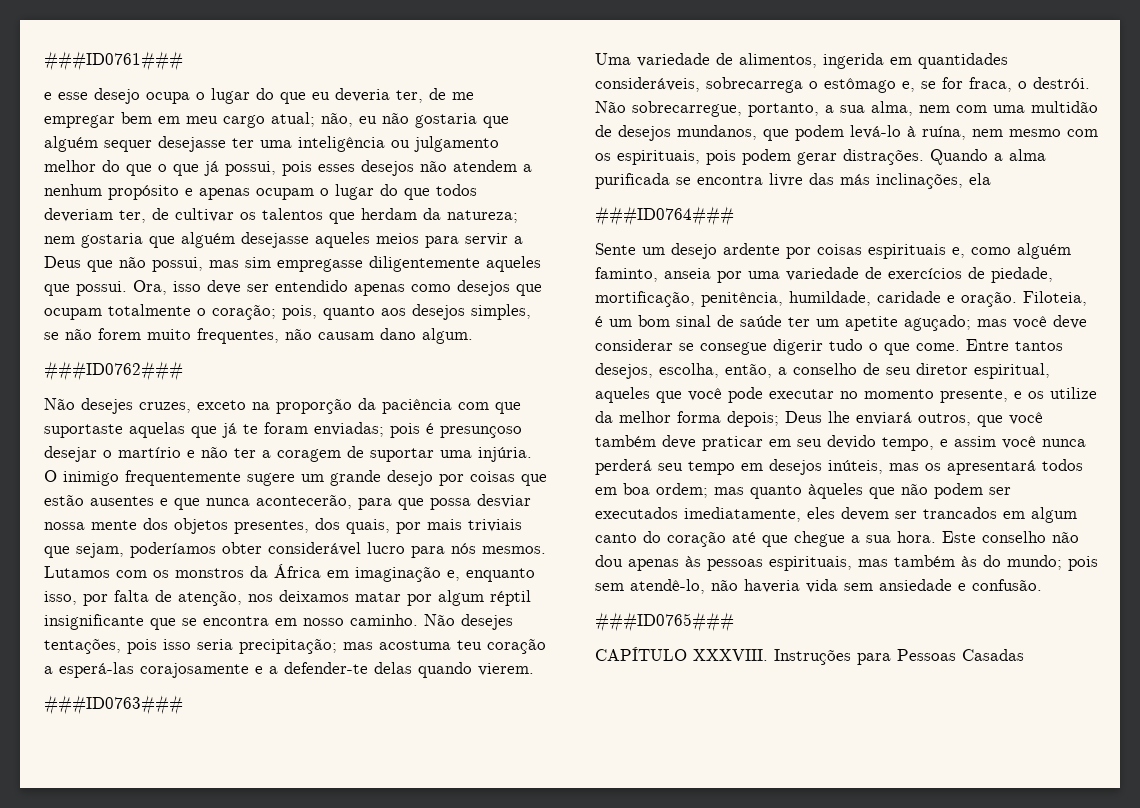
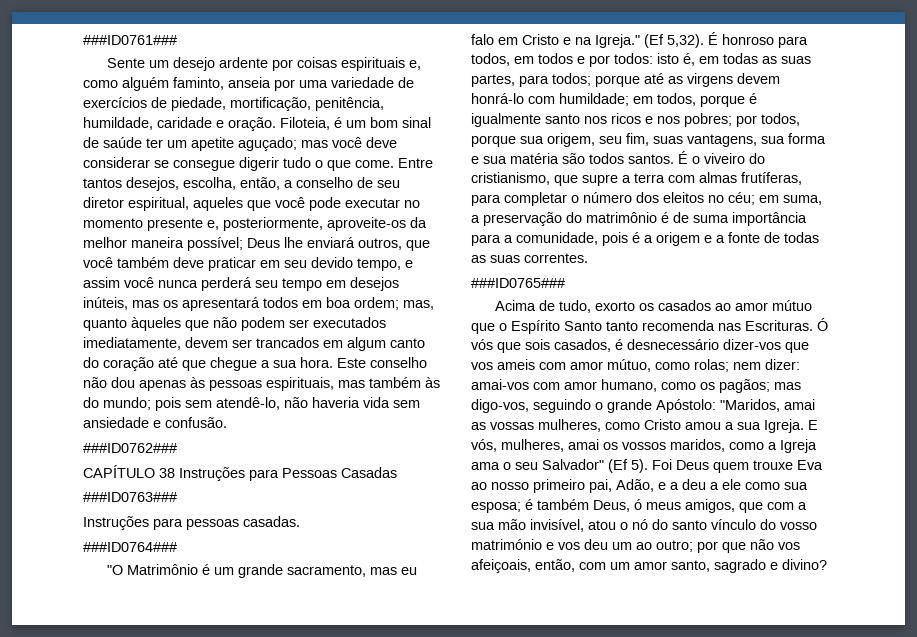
[44,88,474,104] [44,112,509,128] [44,136,499,152] [44,160,532,176] [44,184,477,200] [44,208,518,224] [44,232,523,248] [44,256,541,272] [44,280,542,296] [44,304,531,320] [44,328,473,344] [44,361,183,381] [44,398,521,414] [44,422,522,438] [44,446,532,462] [44,470,547,486] [44,494,531,510] [44,518,522,534] [44,542,546,558] [44,564,535,582] [44,590,531,606] [44,614,513,630] [44,638,546,654] [44,662,534,678] [44,695,183,715] [595,53,1008,69] [595,77,1090,93] [595,101,1098,117] [595,125,1098,141] [595,149,1046,165] [595,173,991,189] [595,206,734,226] // e esse desejo ocupa o lugar do que eu deveria ter, de me empregar bem em meu cargo atual; não, eu não gostaria que alguém sequer desejasse ter uma inteligência ou julgamento melhor do que o que já possui, pois esses desejos não atendem a nenhum propósito e apenas ocupam o lugar do que todos deveriam ter, de cultivar os talentos que herdam da natureza; nem gostaria que alguém desejasse aqueles meios para servir a Deus que não possui, mas sim empregasse diligentemente aqueles que possui. Ora, isso deve ser entendido apenas como desejos que ocupam totalmente o coração; pois, quanto aos desejos simples, se não forem muito frequentes, não causam dano algum. // ###ID0762### // Não desejes cruzes, exceto na proporção da paciência com que suportaste aquelas que já te foram enviadas; pois é presunçoso desejar o martírio e não ter a coragem de suportar uma injúria. O inimigo frequentemente sugere um grande desejo por coisas que estão ausentes e que nunca acontecerão, para que possa desviar nossa mente dos objetos presentes, dos quais, por mais triviais que sejam, poderíamos obter considerável lucro para nós mesmos. Lutamos com os monstros da África em imaginação e, enquanto isso, por falta de atenção, nos deixamos matar por algum réptil insignificante que se encontra em nosso caminho. Não desejes tentações, pois isso seria precipitação; mas acostuma teu coração a esperá-las corajosamente e a defender-te delas quando vierem. // ###ID0763### // Uma variedade de alimentos, ingerida em quantidades consideráveis, sobrecarrega o estômago e, se for fraca, o destrói. Não sobrecarregue, portanto, a sua alma, nem com uma multidão de desejos mundanos, que podem levá-lo à ruína, nem mesmo com os espirituais, pois podem gerar distrações. Quando a alma purificada se encontra livre das más inclinações, ela // ###ID0764### -> (177, 40) none
[940,387,1097,403] [595,411,779,427] presente, e os utilize da melhor forma depois; -> [147,217,427,231] [83,237,243,251] presente e, posteriormente, aproveite-os da melhor maneira possível;
[714,487,744,495] mas -> [403,300,434,310] mas,
[807,507,835,519] eles -> (181, 343) none
[595,612,734,632] ###ID0765### -> [83,443,177,453] ###ID0762###
[693,649,768,661] XXXVIII. -> [159,468,175,478] 38
(1024, 655) none -> [83,492,177,502] [83,516,300,530] [83,542,177,552] [107,564,418,578] [471,32,808,48] [471,53,811,67] [471,73,780,87] [471,93,757,107] [471,113,800,127] [471,133,826,147] [471,151,765,164] [471,172,802,186] [471,192,822,206] [471,212,807,226] [471,232,819,246] [471,253,588,263] [471,278,565,288] [495,300,813,313] [471,318,828,334] [471,339,809,353] [471,359,800,372] [471,379,801,393] [471,399,815,413] [471,419,818,433] [471,439,817,453] [471,459,823,473] [471,479,808,493] [471,499,807,513] [471,519,817,532] [471,539,800,553] [471,559,827,573] // ###ID0763### // Instruções para pessoas casadas. // ###ID0764### // "O Matrimônio é um grande sacramento, mas eu falo em Cristo e na Igreja." (Ef 5,32). É honroso para todos, em todos e por todos: isto é, em todas as suas partes, para todos; porque até as virgens devem honrá-lo com humildade; em todos, porque é igualmente santo nos ricos e nos pobres; por todos, porque sua origem, seu fim, suas vantagens, sua forma e sua matéria são todos santos. É o viveiro do cristianismo, que supre a terra com almas frutíferas, para completar o número dos eleitos no céu; em suma, a preservação do matrimônio é de suma importância para a comunidade, pois é a origem e a fonte de todas as suas correntes. // ###ID0765### // Acima de tudo, exorto os casados ao amor mútuo que o Espírito Santo tanto recomenda nas Escrituras. Ó vós que sois casados, é desnecessário dizer-vos que vos ameis com amor mútuo, como rolas; nem dizer: amai-vos com amor humano, como os pagãos; mas digo-vos, seguindo o grande Apóstolo: "Maridos, amai as vossas mulheres, como Cristo amou a sua Igreja. E vós, mulheres, amai os vossos maridos, como a Igreja ama o seu Salvador" (Ef 5). Foi Deus quem trouxe Eva ao nosso primeiro pai, Adão, e a deu a ele como sua esposa; é também Deus, ó meus amigos, que com a sua mão invisível, atou o nó do santo vínculo do vosso matrimónio e vos deu um ao outro; por que não vos afeiçoais, então, com um amor santo, sagrado e divino?

